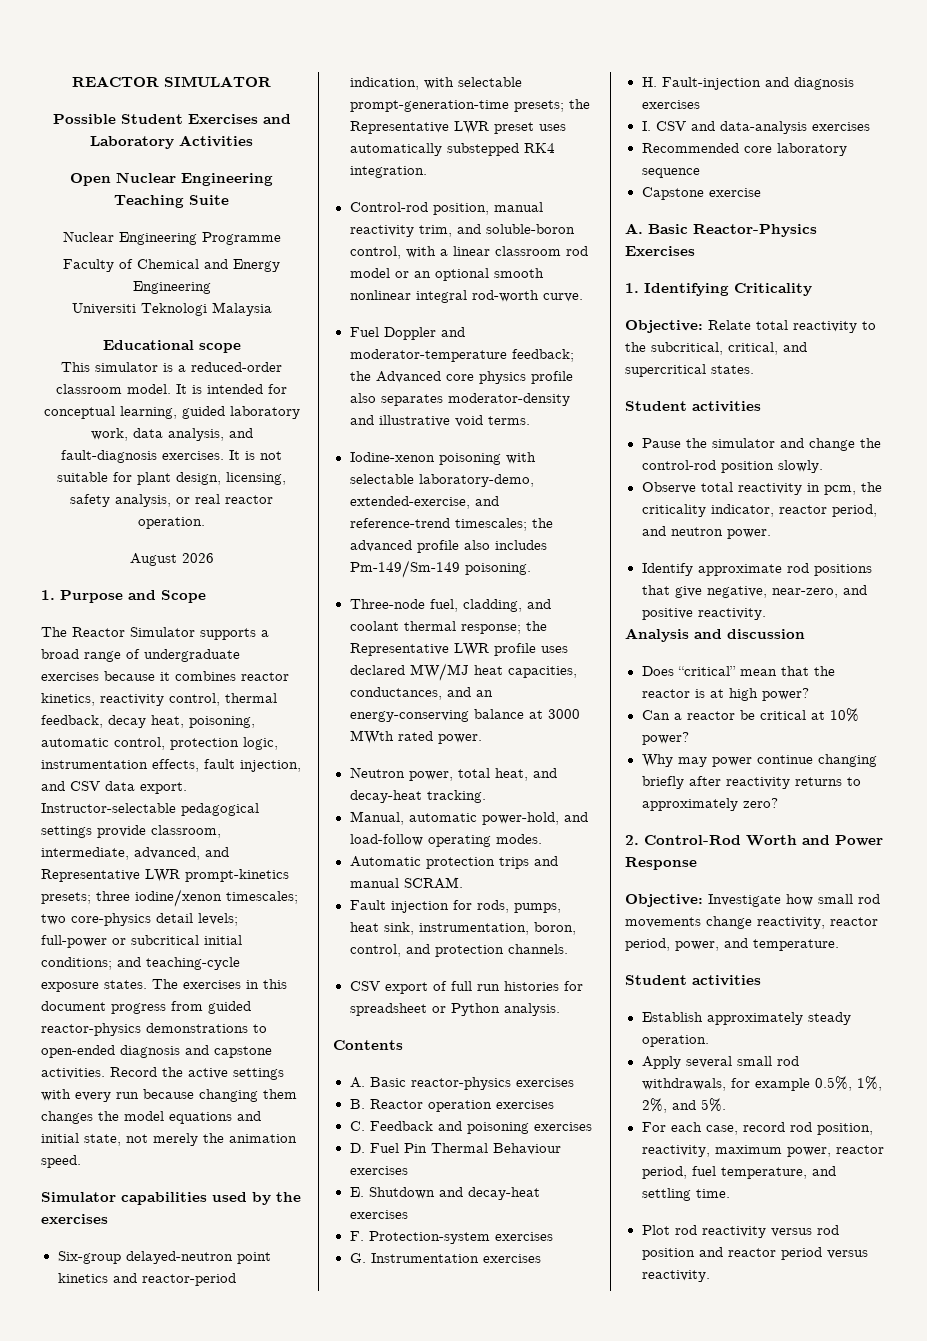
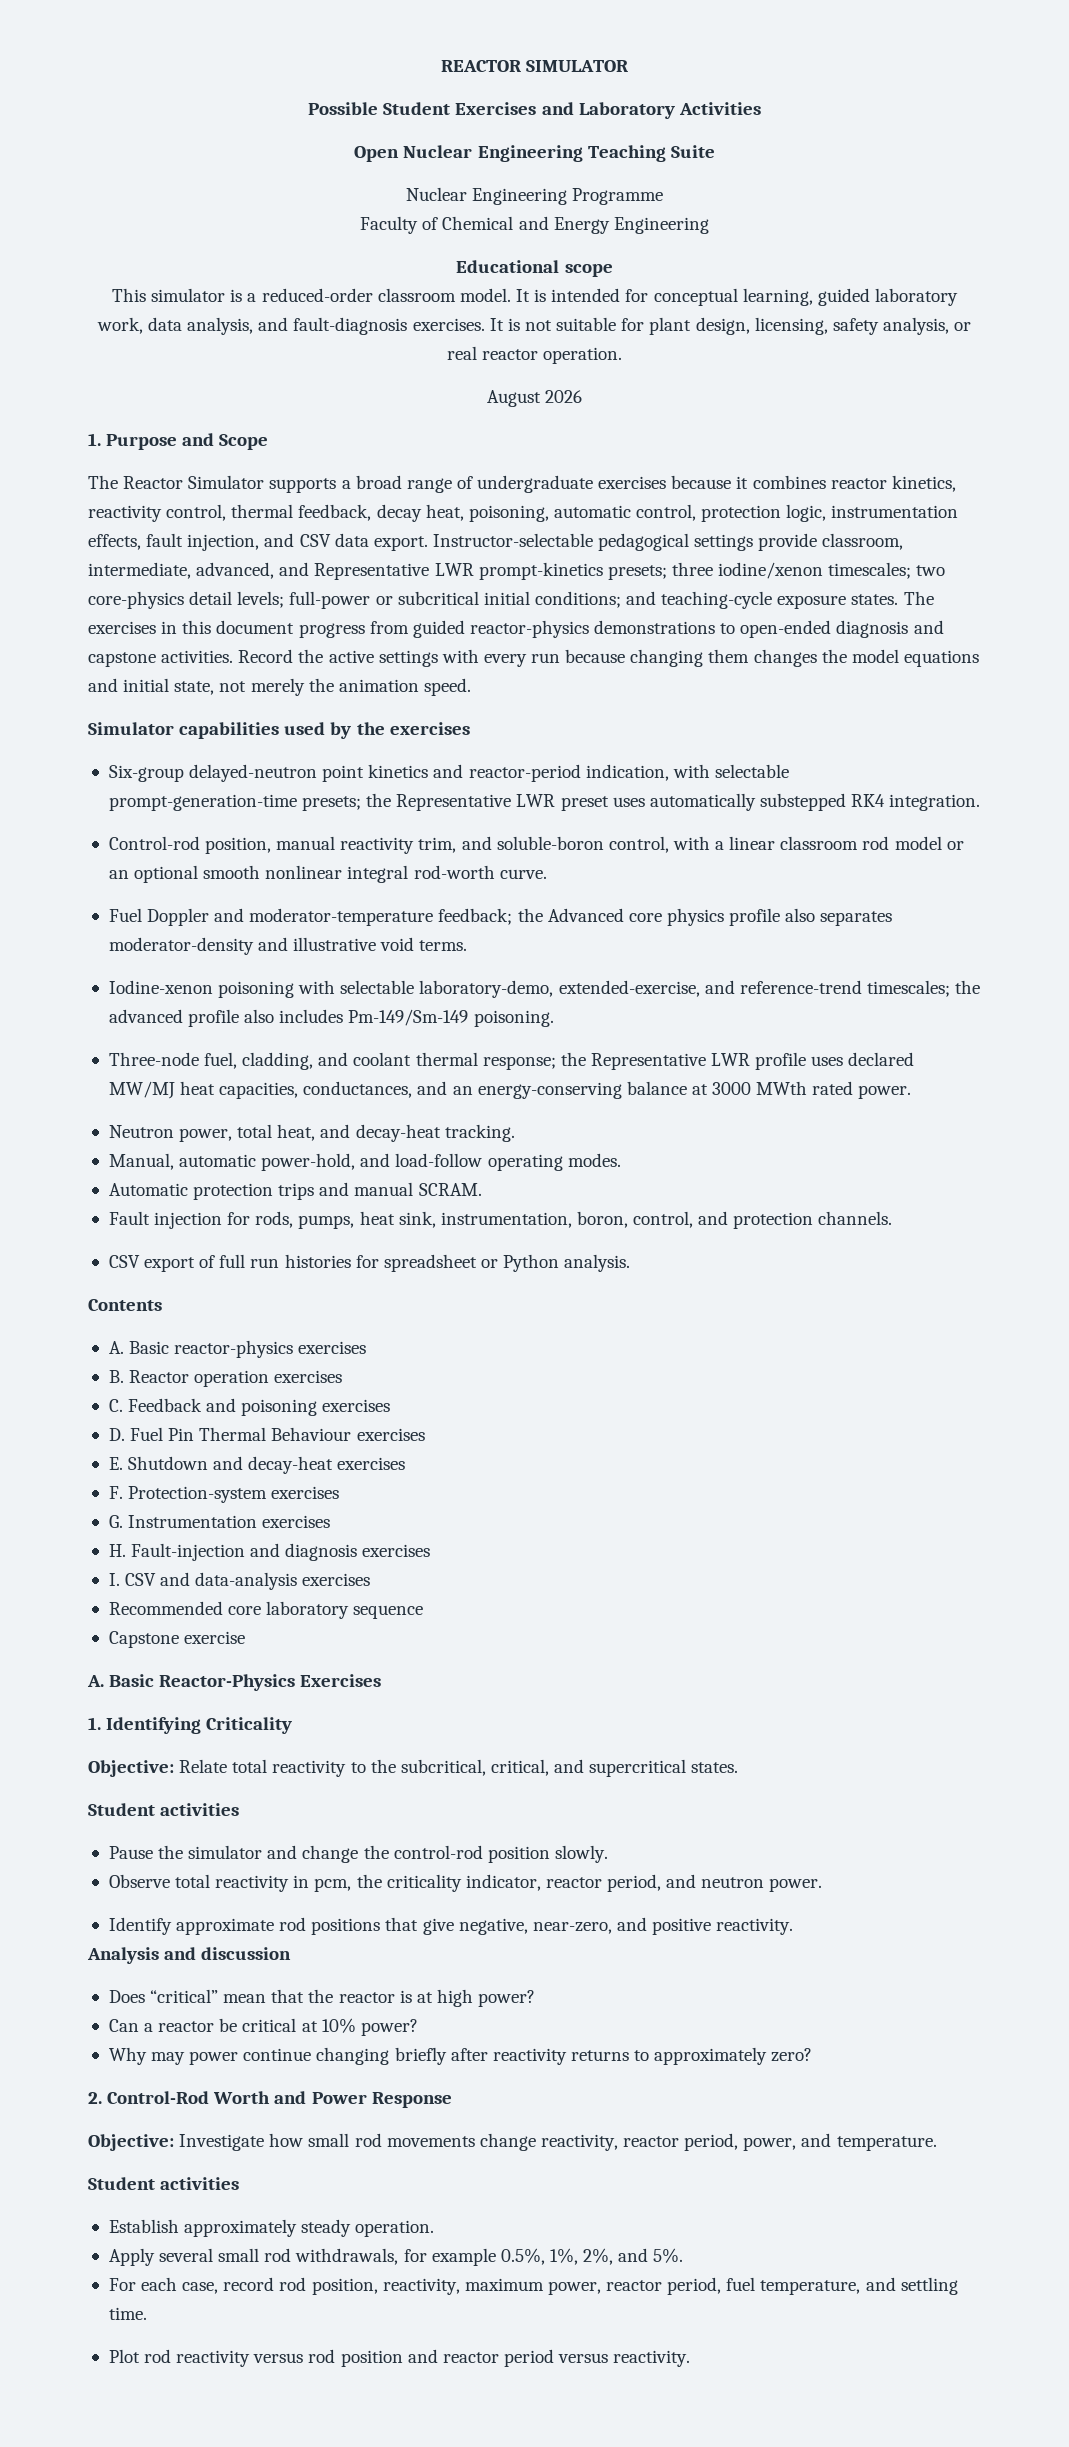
[71,302,272,316] // Universiti Teknologi Malaysia -> (709, 225) none

